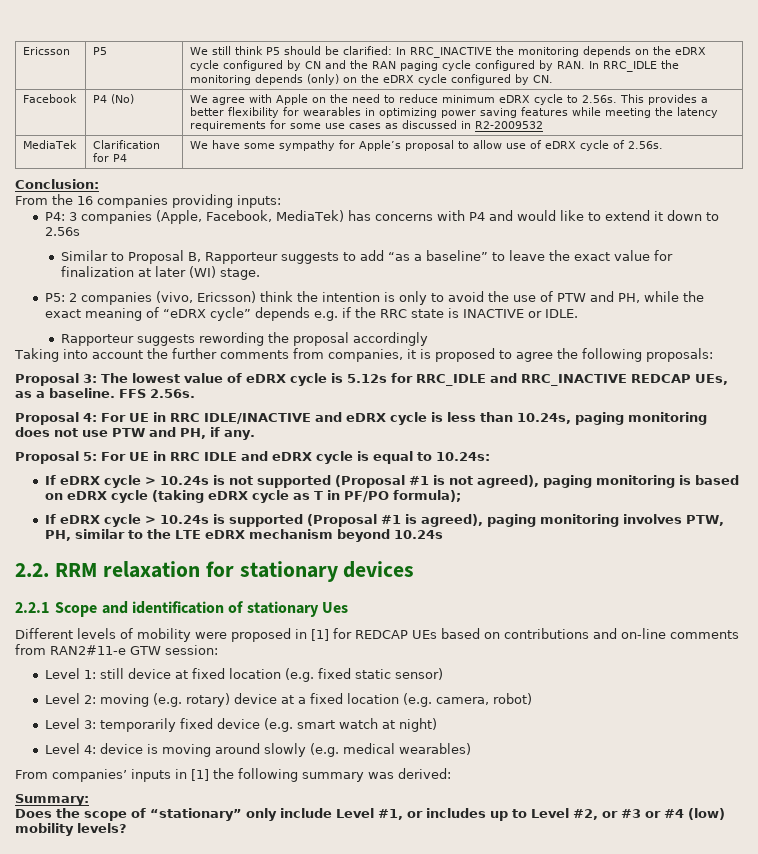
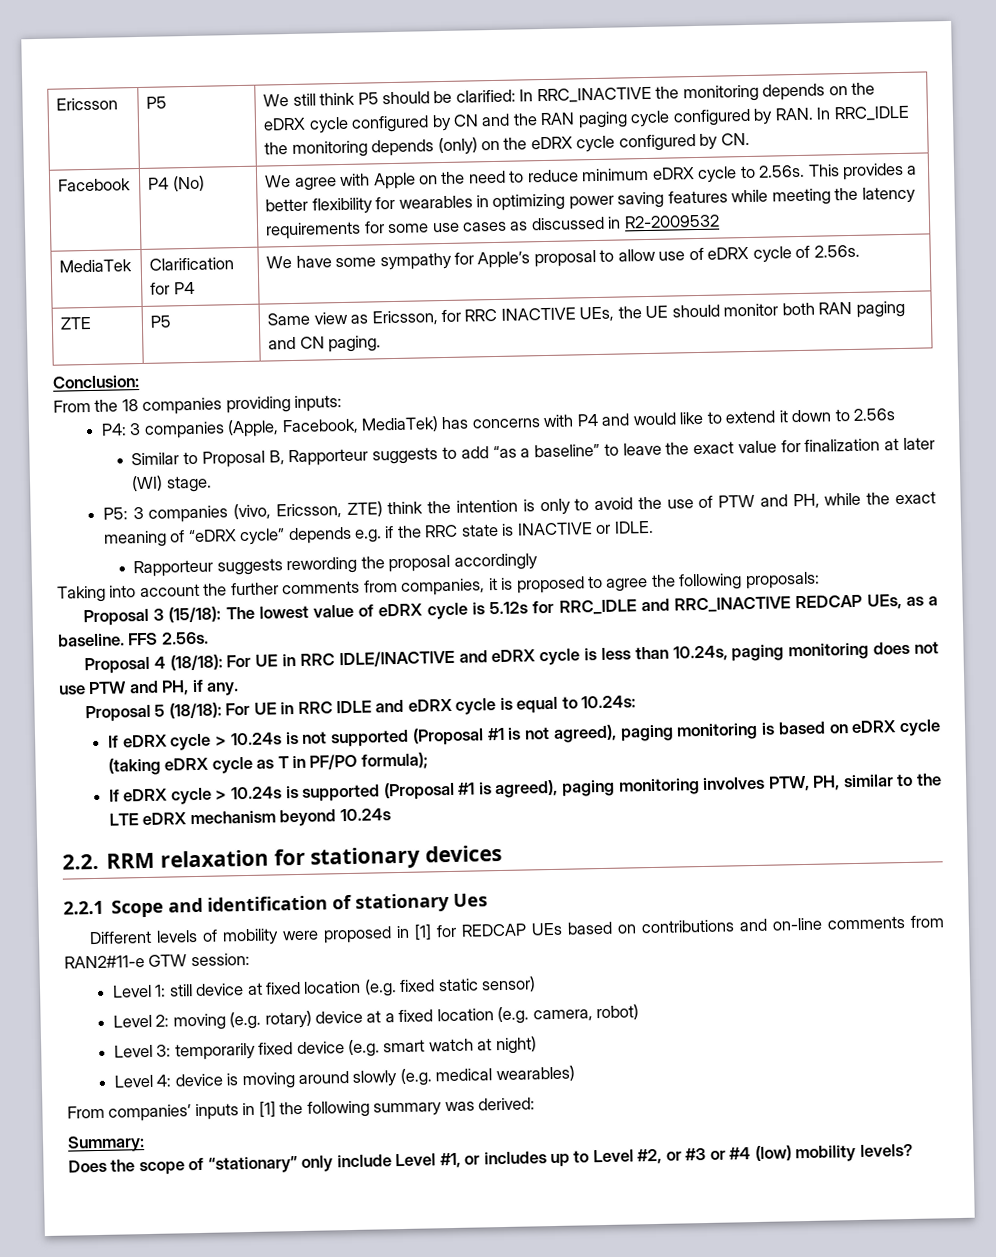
(664, 145) none -> [60,316,93,330] [150,315,172,328] [267,300,905,326] [268,335,382,353] // ZTE | P5 | Same view as Ericsson, for RRC INACTIVE UEs, the UE should monitor both RAN paging and CN paging.
[77,196,93,205] 16 -> [121,399,139,412] 18
[68,293,77,302] 2 -> [132,506,144,520] 3
[196,291,256,303] Ericsson) -> [275,501,383,519] Ericsson, ZTE)
[83,374,97,383] 3: -> [153,606,222,623] 3 (15/18):
[83,413,97,422] 4: -> [153,654,223,671] 4 (18/18):
[83,452,97,461] 5: -> [154,702,222,719] 5 (18/18):

